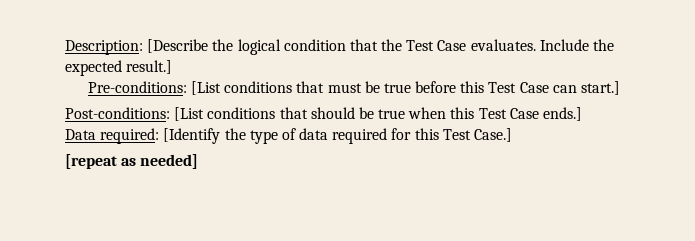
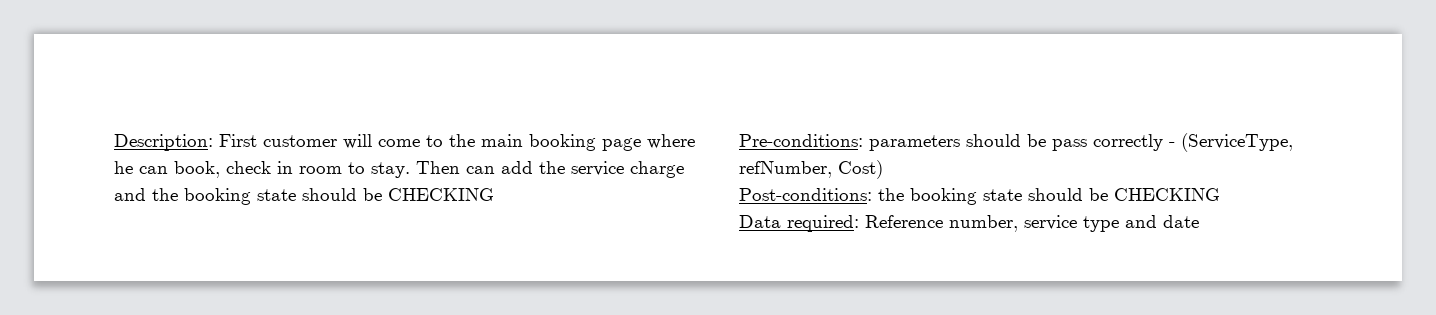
[147,39,615,55] [65,60,173,76] [87,81,621,95] [65,107,583,121] [65,128,513,144] [65,154,199,169] [Describe the logical condition that the Test Case evaluates. Include the expected result.] // Pre-conditions: [List conditions that must be true before this Test Case can start.] // Post-conditions: [List conditions that should be true when this Test Case ends.] // Data required: [Identify the type of data required for this Test Case.] // [repeat as needed] -> [219,134,695,151] [114,161,684,178] [114,188,494,205] [739,133,1293,152] [739,160,883,179] [739,188,1220,205] [739,215,1199,232] First customer will come to the main booking page where he can book, check in room to stay. Then can add the service charge and the booking state should be CHECKING // Pre-conditions: parameters should be pass correctly - (ServiceType, refNumber, Cost) // Post-conditions: the booking state should be CHECKING // Data required: Reference number, service type and date

